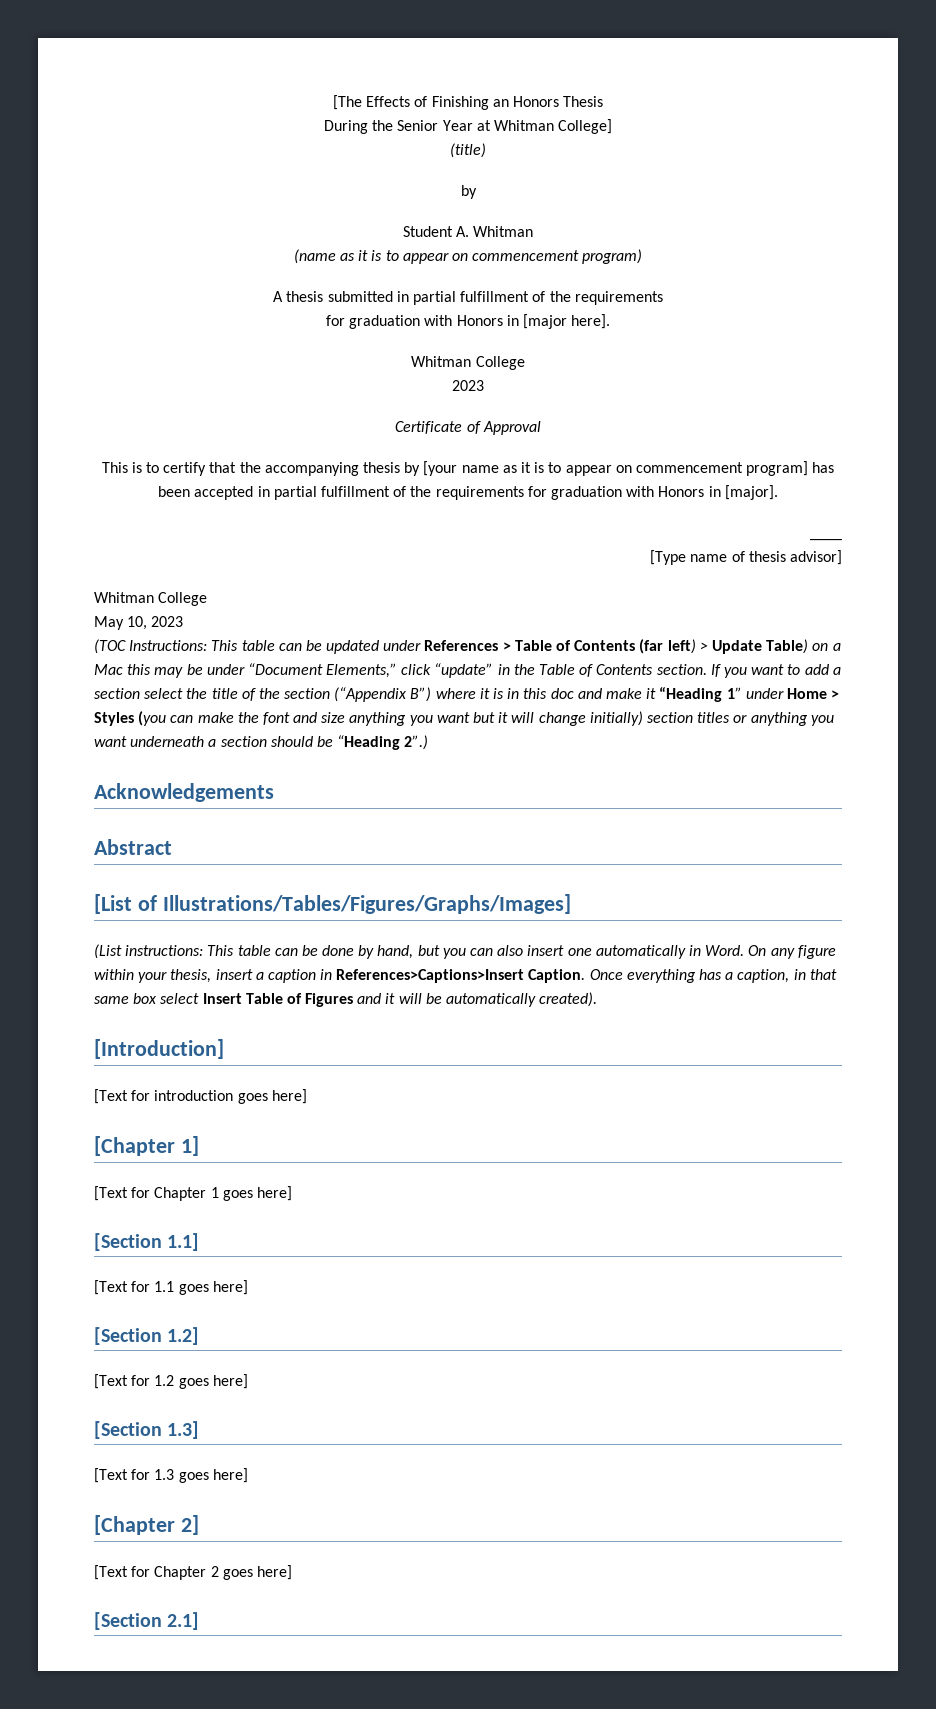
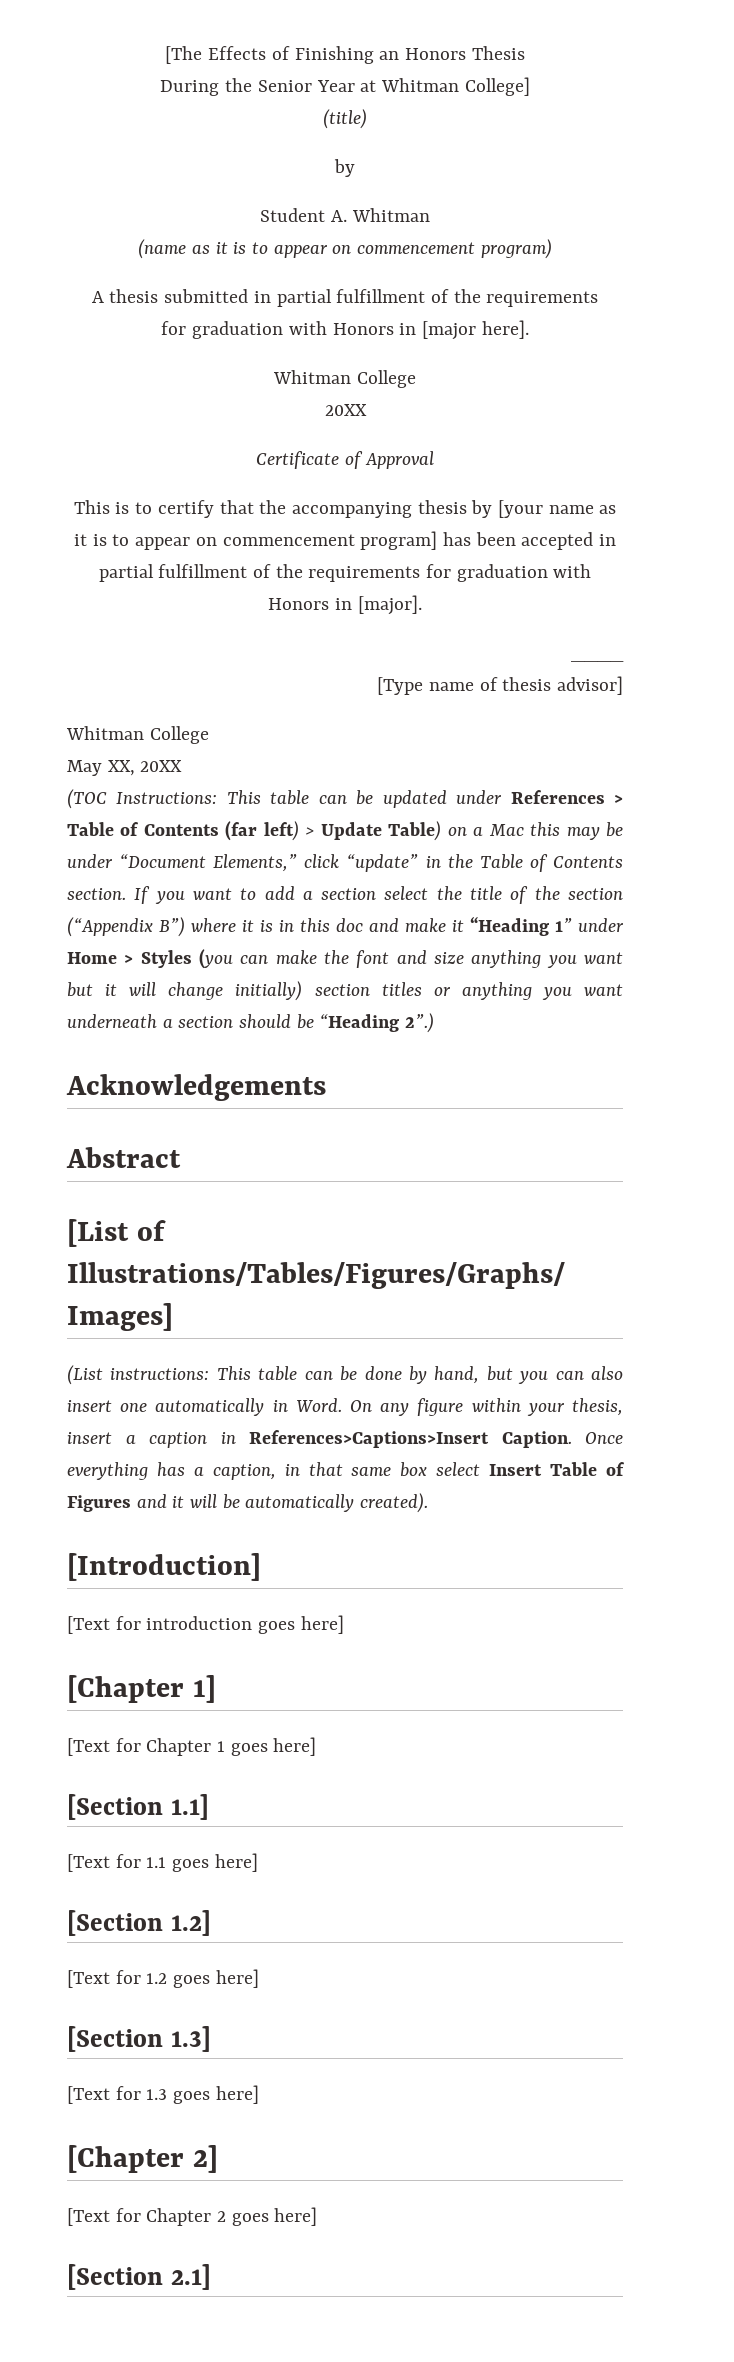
[452,380,484,391] 2023 -> [324,404,367,416] 20XX
[127,616,184,630] 10, 2023 -> [107,760,183,776] XX, 20XX

